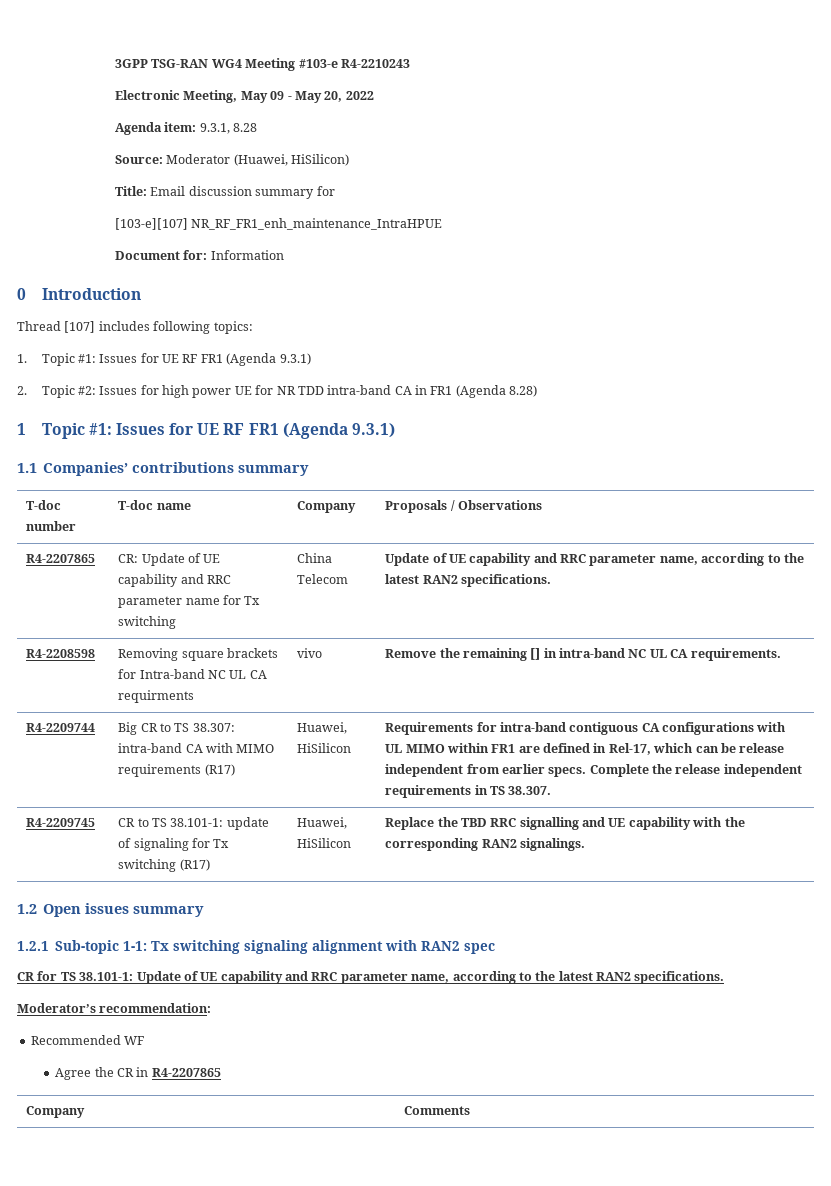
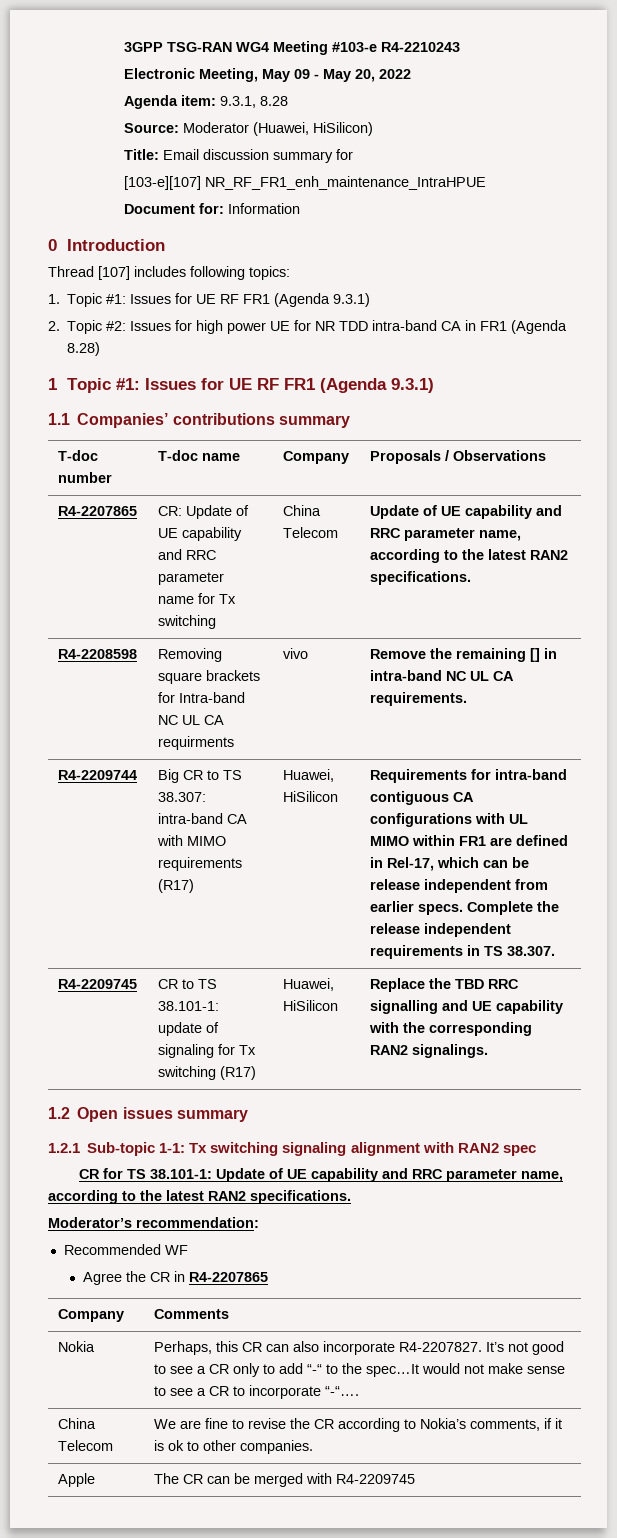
(471, 1110) none -> [58,1341,96,1352] [154,1341,565,1355] [154,1363,566,1377] [154,1385,360,1399] [58,1418,97,1429] [58,1440,114,1451] [154,1418,563,1432] [154,1440,314,1454] [58,1473,96,1487] [154,1473,416,1487] // Nokia | Perhaps, this CR can also incorporate R4-2207827. It’s not good to see a CR only to add “-“ to the spec…It would not make sense to see a CR to incorporate “-“…. // China Telecom | We are fine to revise the CR according to Nokia’s comments, if it is ok to other companies. // Apple | The CR can be merged with R4-2209745

